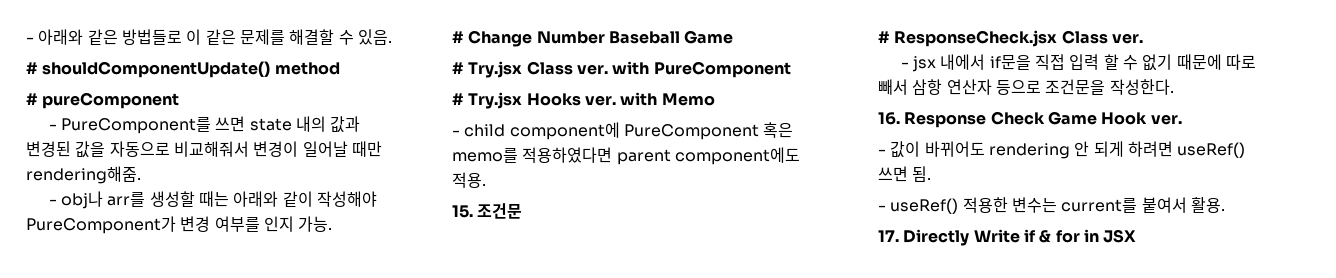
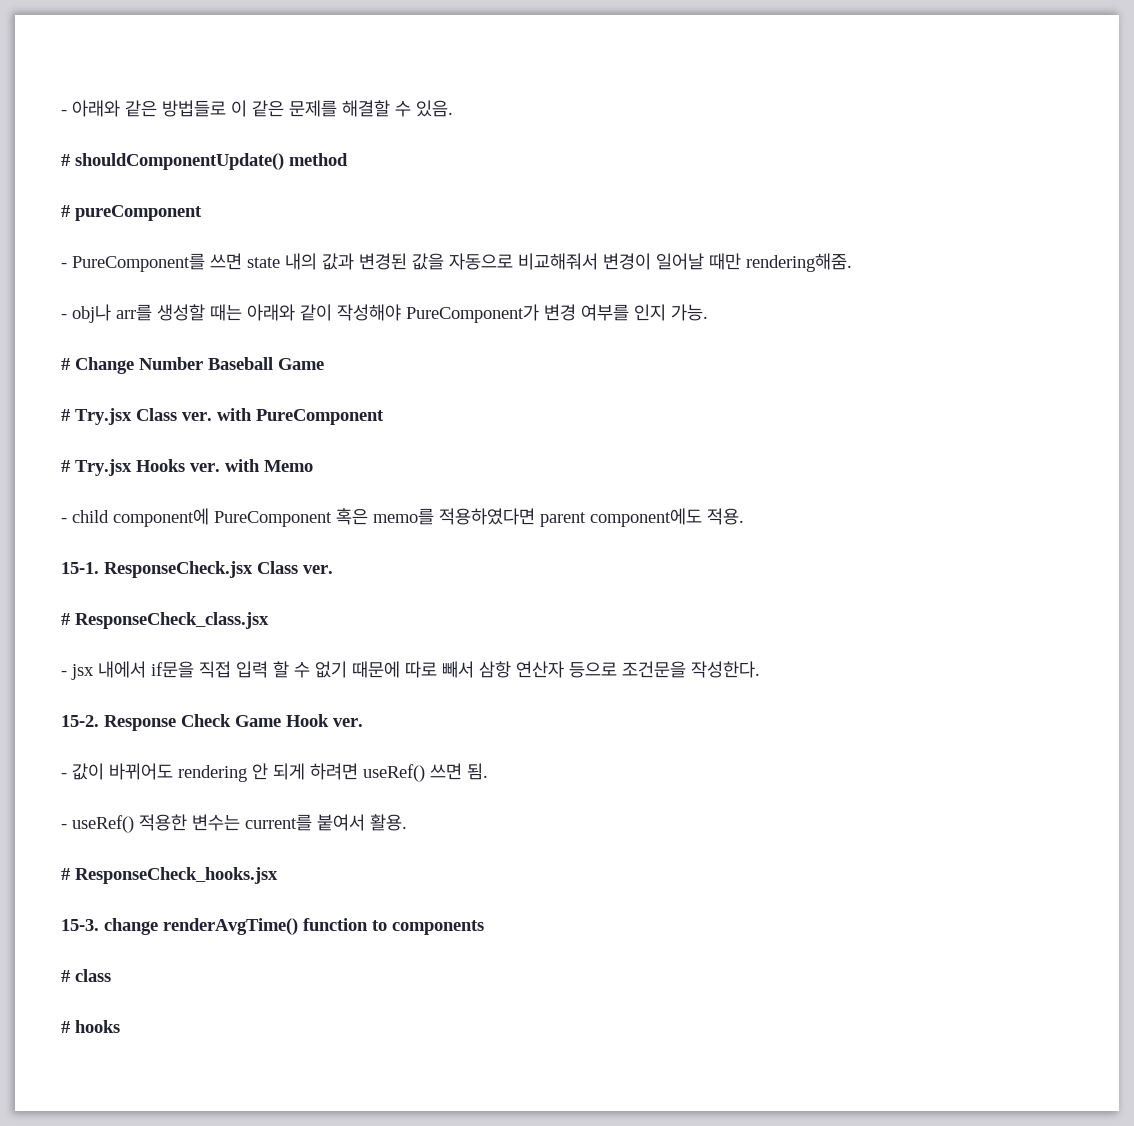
[452,203,523,219] [878,31,890,43] 15. 조건문 // # -> [61,562,99,574] 15-1.
(1143, 38) none -> [61,612,269,629] // # ResponseCheck_class.jsx
[878,112,900,125] 16. -> [61,715,99,727] 15-2.
[878,229,1137,246] 17. Directly Write if & for in JSX -> [61,867,278,884] [61,918,484,935] [61,969,111,982] [61,1020,120,1033] # ResponseCheck_hooks.jsx // 15-3. change renderAvgTime() function to components // # class // # hooks

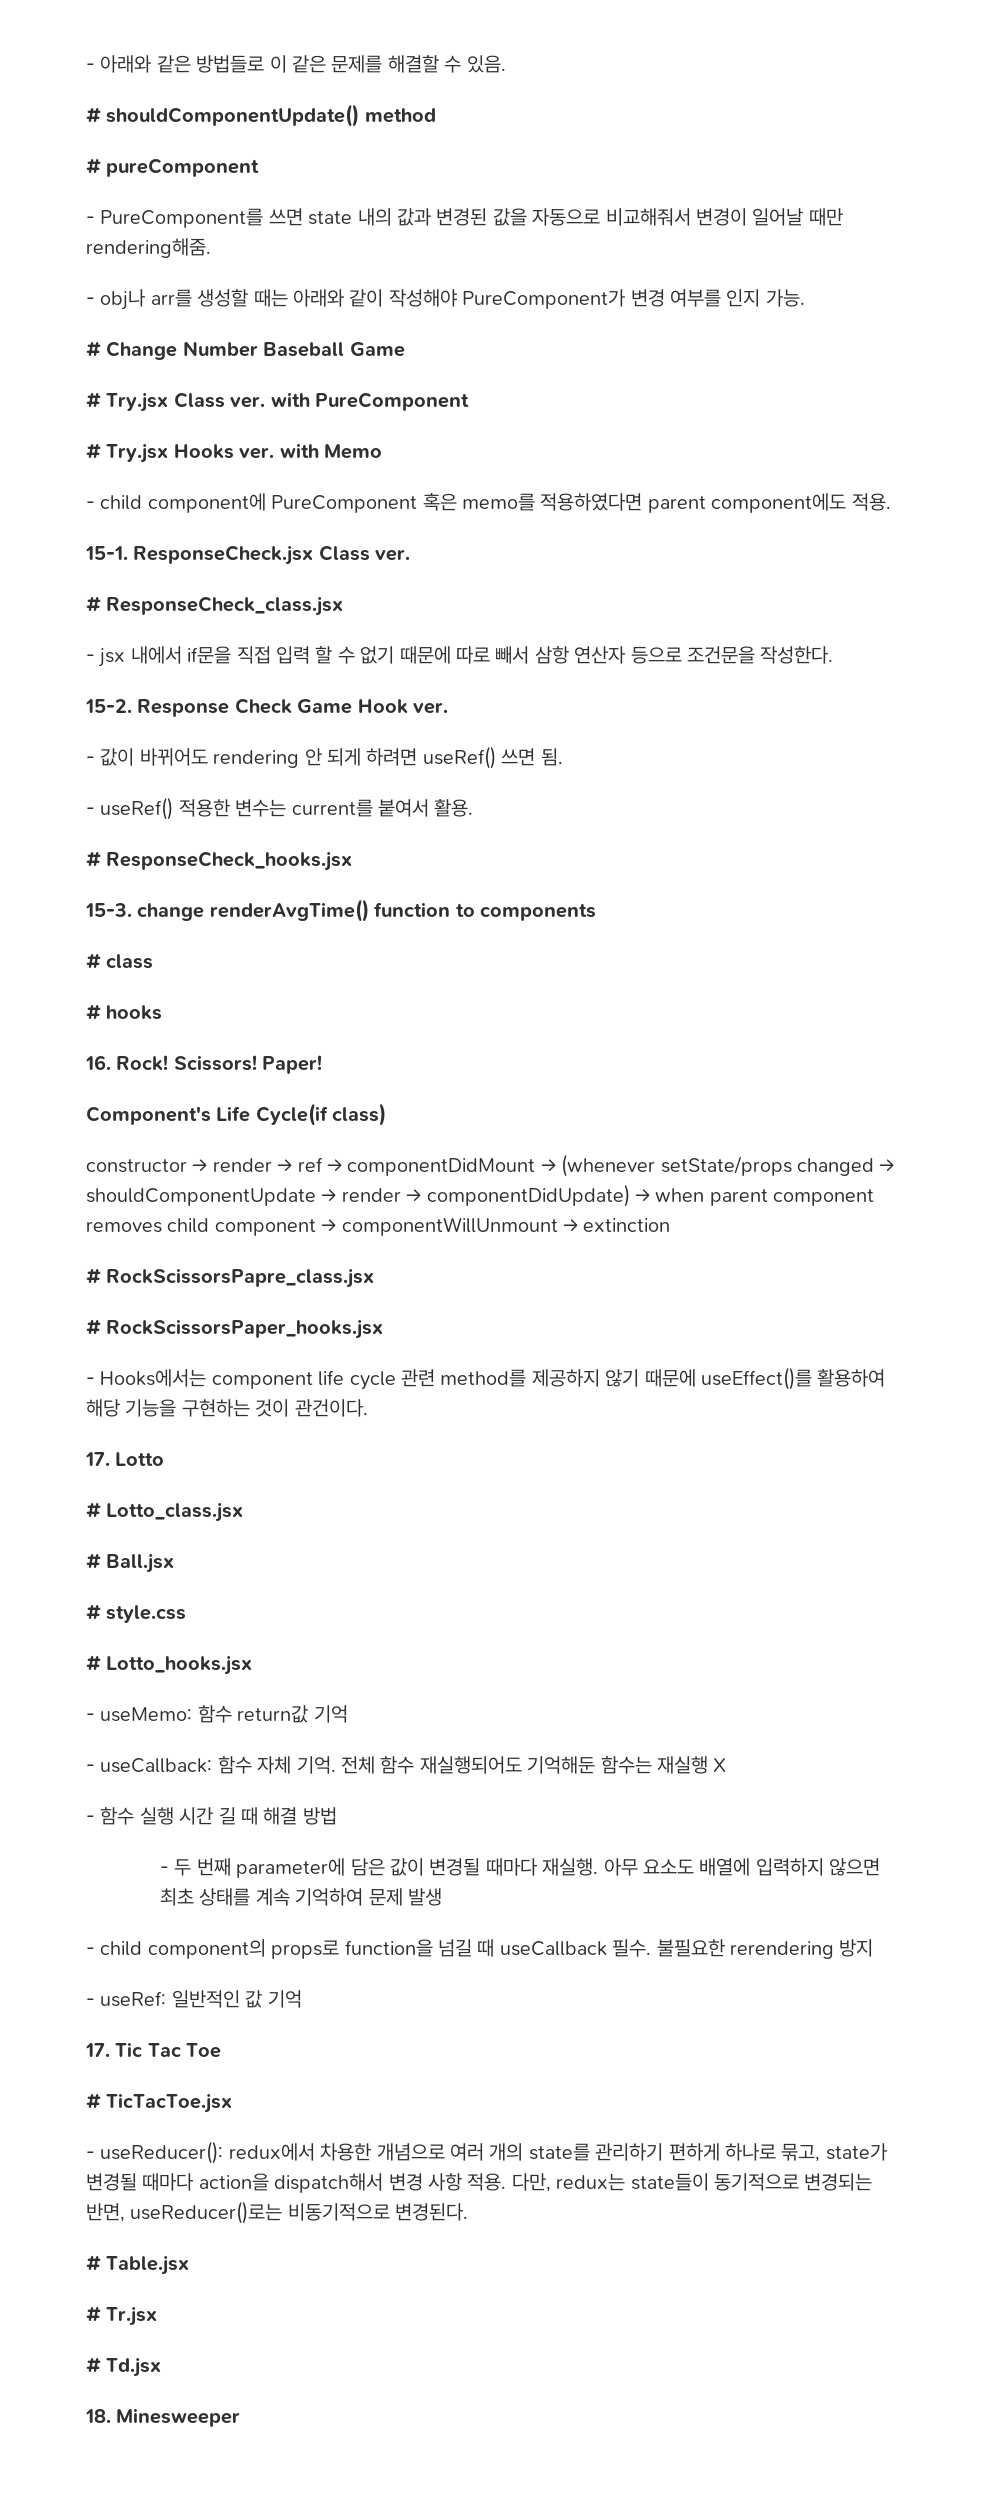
(120, 1026) none -> [85,1055,323,1074] [86,1103,387,1126] [86,1154,895,1177] [86,1184,875,1207] [86,1217,671,1236] [86,1268,375,1288] [86,1319,384,1339] [86,1367,886,1390] [86,1399,368,1417] [85,1452,165,1466] [86,1502,244,1522] [86,1553,175,1573] [86,1604,187,1623] [86,1655,253,1675] [86,1705,348,1723] [86,1756,727,1774] [86,1807,337,1825] [160,1858,881,1878] [160,1888,443,1906] [86,1939,874,1959] [86,1990,302,2008] [85,2042,222,2058] [86,2093,233,2113] [86,2141,887,2164] [86,2173,873,2193] [86,2201,469,2224] [86,2255,190,2275] [86,2306,158,2326] [86,2357,162,2377] [85,2408,241,2427] // 16. Rock! Scissors! Paper! // Component's Life Cycle(if class) // constructor → render → ref → componentDidMount → (whenever setState/props changed → shouldComponentUpdate → render → componentDidUpdate) → when parent component removes child component → componentWillUnmount → extinction // # RockScissorsPapre_class.jsx // # RockScissorsPaper_hooks.jsx // - Hooks에서는 component life cycle 관련 method를 제공하지 않기 때문에 useEffect()를 활용하여 해당 기능을 구현하는 것이 관건이다. // 17. Lotto // # Lotto_class.jsx // # Ball.jsx // # style.css // # Lotto_hooks.jsx // - useMemo: 함수 return값 기억 // - useCallback: 함수 자체 기억. 전체 함수 재실행되어도 기억해둔 함수는 재실행 X // - 함수 실행 시간 길 때 해결 방법 // - 두 번째 parameter에 담은 값이 변경될 때마다 재실행. 아무 요소도 배열에 입력하지 않으면 최초 상태를 계속 기억하여 문제 발생 // - child component의 props로 function을 넘길 때 useCallback 필수. 불필요한 rerendering 방지 // - useRef: 일반적인 값 기억 // 17. Tic Tac Toe // # TicTacToe.jsx // - useReducer(): redux에서 차용한 개념으로 여러 개의 state를 관리하기 편하게 하나로 묶고, state가 변경될 때마다 action을 dispatch해서 변경 사항 적용. 다만, redux는 state들이 동기적으로 변경되는 반면, useReducer()로는 비동기적으로 변경된다. // # Table.jsx // # Tr.jsx // # Td.jsx // 18. Minesweeper

